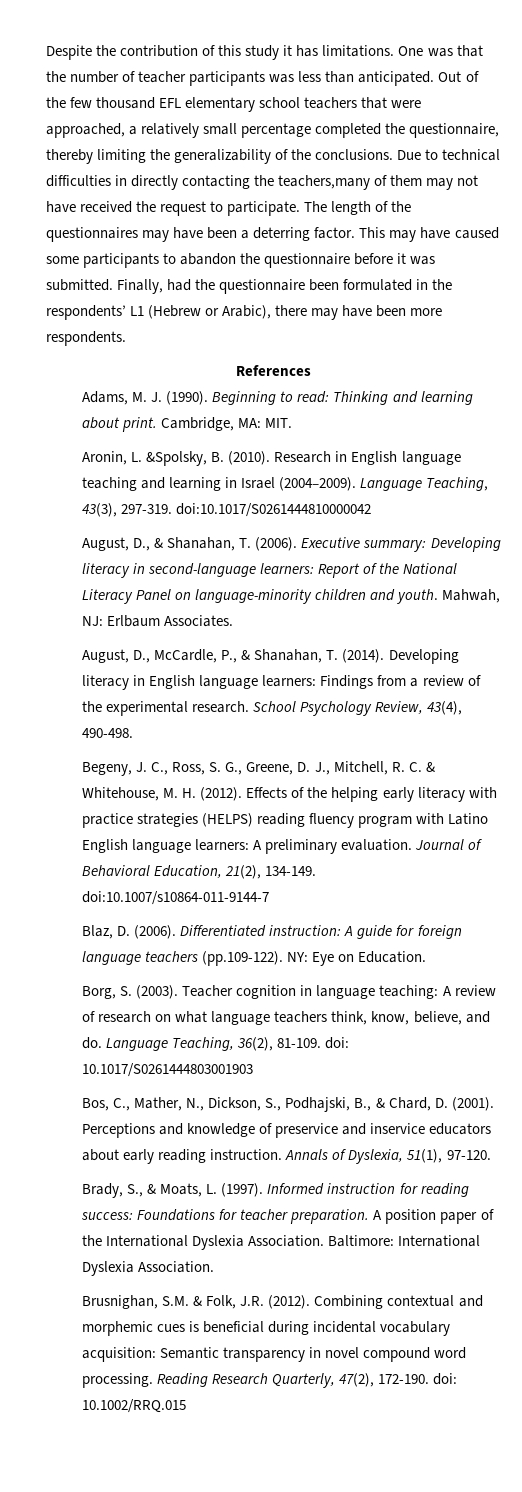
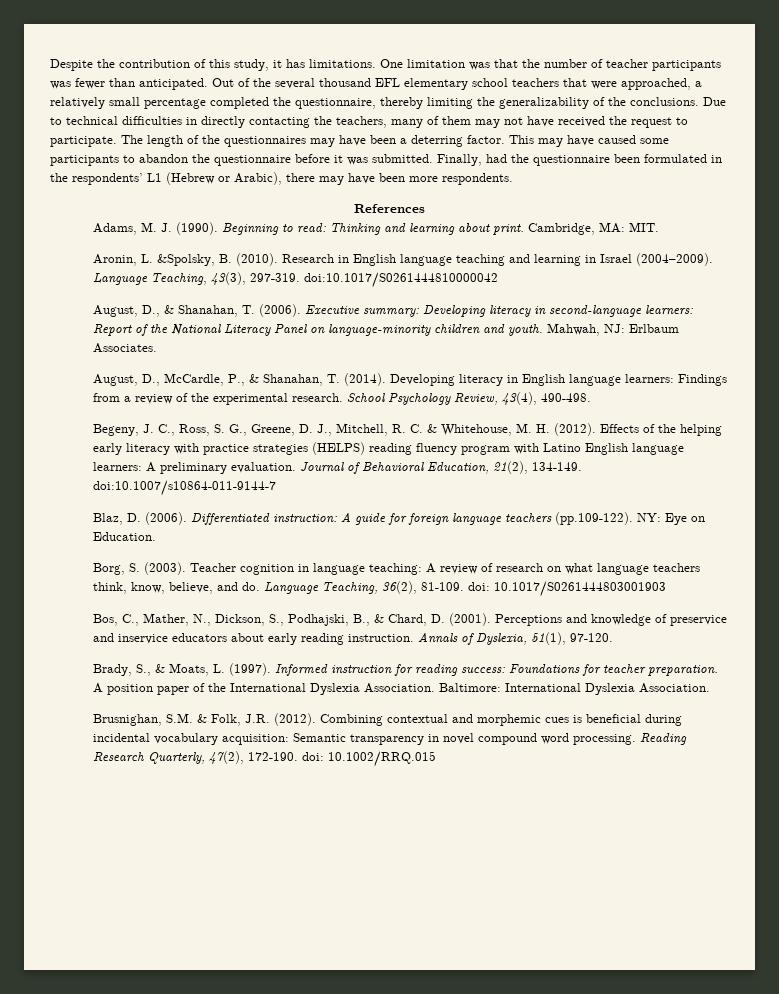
[245,45,280,60] study -> [234,59,269,71] study,
(424, 51) none -> [407,59,465,68] limitation
[298,71,322,82] less -> [75,78,105,89] fewer
[70,97,93,108] few -> [275,78,315,89] several
[278,175,371,190] teachers,many -> [336,116,423,128] teachers, many

